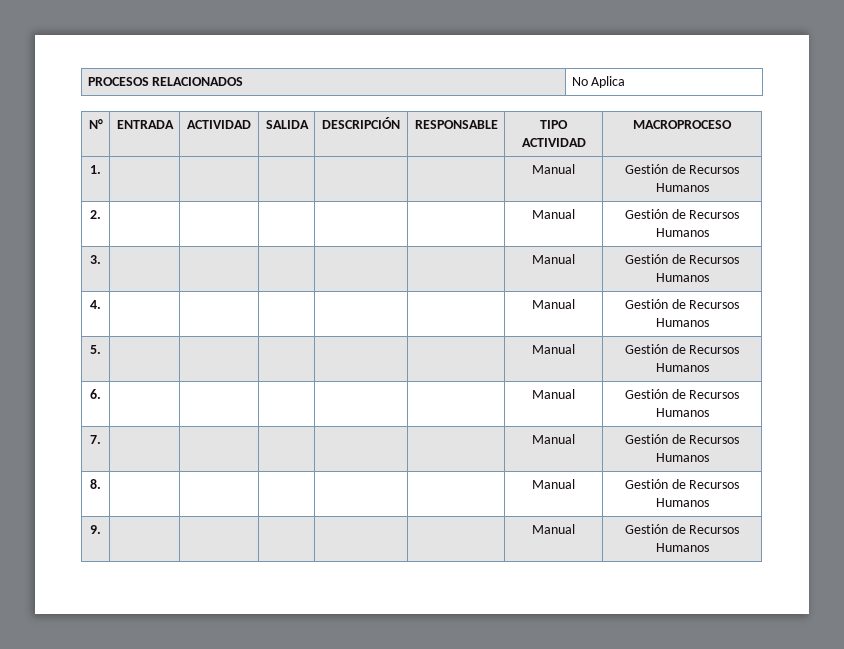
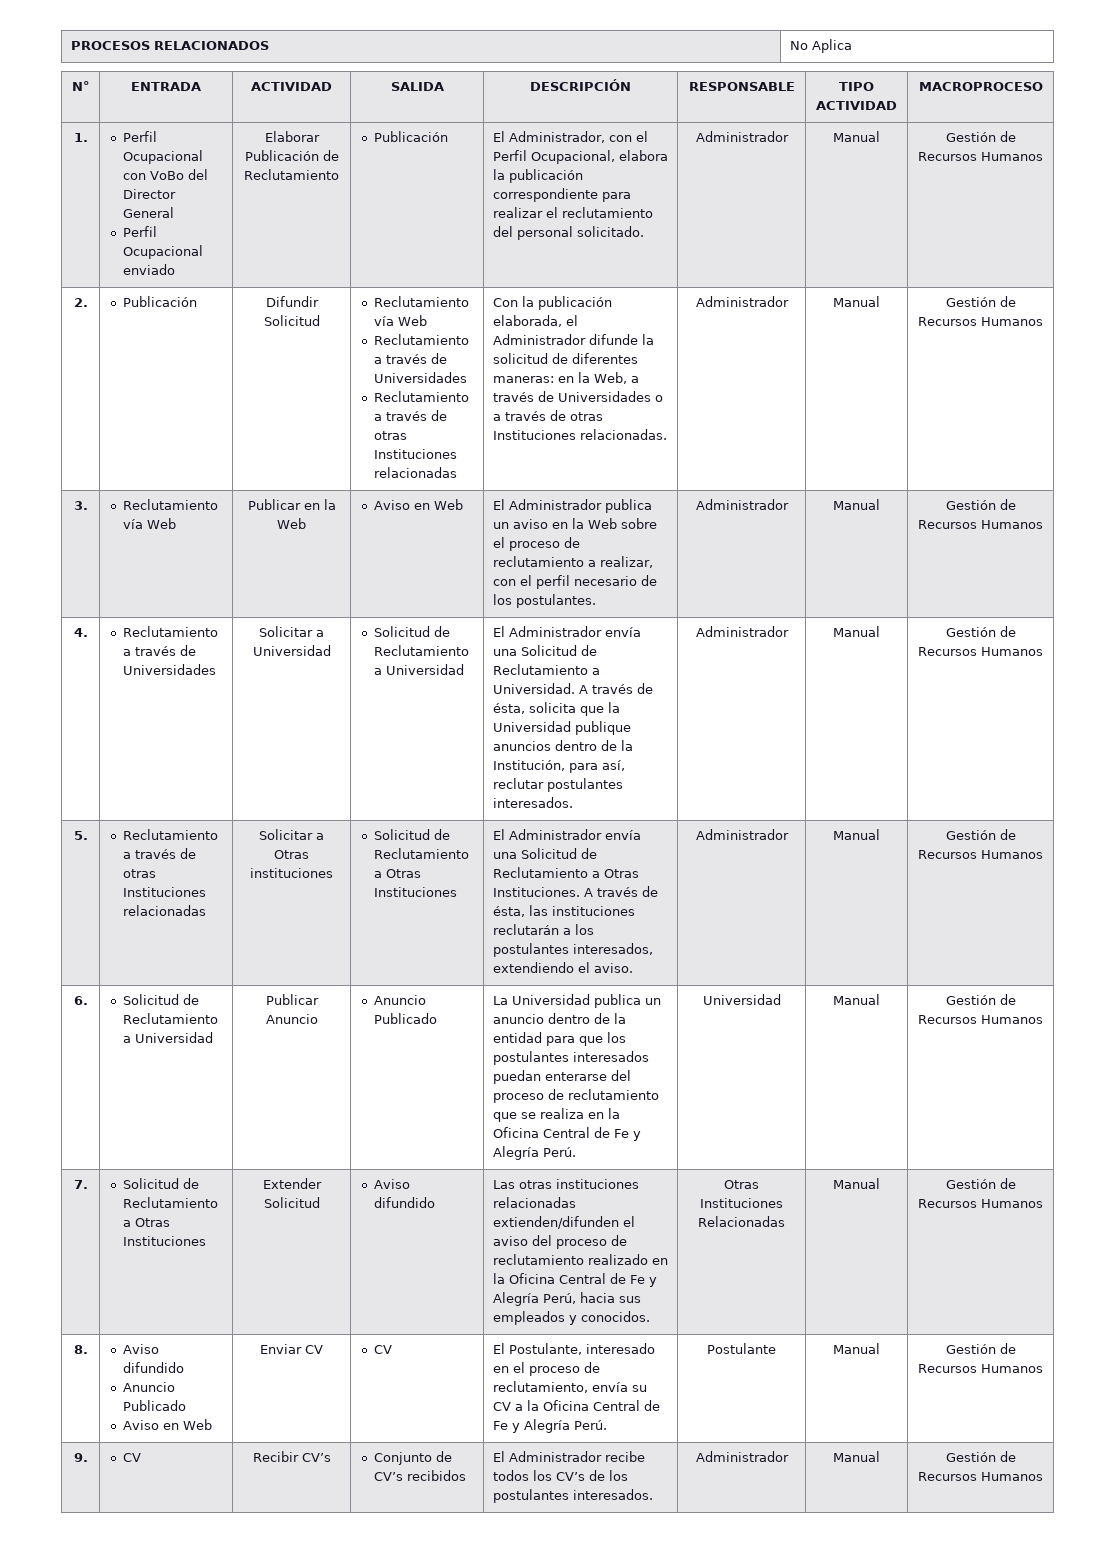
(101, 169) | | | | -> [122,131,157,142] [122,150,203,164] [122,169,208,180] [122,189,176,199] [122,207,174,218] [122,226,157,237] [122,245,203,259] [122,264,175,275] [264,131,320,142] [244,150,339,161] [244,169,339,180] [373,131,448,142] [492,131,648,143] [492,150,668,164] [492,169,583,183] [492,188,631,202] [492,207,653,218] [492,226,644,240] [695,131,789,142] Perfil Ocupacional con VoBo del Director General // Perfil Ocupacional enviado | Elaborar Publicación de Reclutamiento | Publicación | El Administrador, con el Perfil Ocupacional, elabora la publicación correspondiente para realizar el reclutamiento del personal solicitado. | Administrador
(101, 214) | | | | -> [122,296,197,307] [265,296,319,307] [263,315,320,326] [373,296,469,307] [373,315,427,326] [373,334,469,345] [373,353,447,364] [373,372,467,383] [373,391,469,402] [373,410,447,421] [373,431,407,440] [373,449,457,459] [373,467,457,478] [492,296,612,310] [492,315,578,327] [492,334,654,345] [492,353,638,364] [492,372,639,384] [492,391,663,402] [492,410,603,421] [492,429,667,440] [695,296,789,307] Publicación | Difundir Solicitud | Reclutamiento vía Web // Reclutamiento a través de Universidades // Reclutamiento a través de otras Instituciones relacionadas | Con la publicación elaborada, el Administrador difunde la solicitud de diferentes maneras: en la Web, a través de Universidades o a través de otras Instituciones relacionadas. | Administrador
(101, 259) | | | | -> [122,499,218,510] [122,518,176,529] [247,499,336,510] [277,518,306,529] [373,499,463,510] [492,499,652,513] [492,518,657,529] [492,537,580,551] [492,556,653,568] [492,575,657,589] [492,594,596,608] [695,499,789,510] Reclutamiento vía Web | Publicar en la Web | Aviso en Web | El Administrador publica un aviso en la Web sobre el proceso de reclutamiento a realizar, con el perfil necesario de los postulantes. | Administrador
(101, 304) | | | | -> [122,626,218,637] [122,645,196,656] [122,664,216,675] [259,626,324,637] [252,645,331,656] [373,626,450,637] [373,645,469,656] [373,664,464,675] [492,626,641,637] [492,645,597,656] [492,664,600,675] [492,683,653,694] [492,702,620,716] [492,721,631,735] [492,740,633,751] [492,760,625,773] [492,778,623,792] [492,797,573,808] [695,626,789,637] Reclutamiento a través de Universidades | Solicitar a Universidad | Solicitud de Reclutamiento a Universidad | El Administrador envía una Solicitud de Reclutamiento a Universidad. A través de ésta, solicita que la Universidad publique anuncios dentro de la Institución, para así, reclutar postulantes interesados. | Administrador
(101, 349) | | | | -> [122,829,218,840] [122,848,196,859] [122,869,156,878] [122,887,206,897] [122,905,206,916] [259,829,324,840] [274,850,309,859] [250,868,333,878] [373,829,450,840] [373,848,469,859] [373,869,421,878] [373,887,457,897] [492,829,641,840] [492,848,597,859] [492,867,639,878] [492,886,658,897] [492,905,635,917] [492,924,594,935] [492,943,653,957] [492,962,633,973] [695,829,789,840] Reclutamiento a través de otras Instituciones relacionadas | Solicitar a Otras instituciones | Solicitud de Reclutamiento a Otras Instituciones | El Administrador envía una Solicitud de Reclutamiento a Otras Instituciones. A través de ésta, las instituciones reclutarán a los postulantes interesados, extendiendo el aviso. | Administrador
(101, 394) | | | | -> [122,994,199,1005] [122,1013,218,1024] [122,1032,213,1043] [265,994,319,1005] [265,1014,318,1024] [373,995,426,1005] [373,1013,437,1024] [492,994,661,1008] [492,1013,626,1024] [492,1032,626,1046] [492,1051,649,1065] [492,1070,631,1084] [492,1089,659,1103] [492,1108,620,1122] [492,1127,641,1141] [492,1146,576,1160] [702,994,781,1005] Solicitud de Reclutamiento a Universidad | Publicar Anuncio | Anuncio Publicado | La Universidad publica un anuncio dentro de la entidad para que los postulantes interesados puedan enterarse del proceso de reclutamiento que se realiza en la Oficina Central de Fe y Alegría Perú. | Universidad
(101, 439) | | | | -> [122,1178,199,1189] [122,1197,218,1208] [122,1218,170,1227] [122,1236,206,1246] [262,1178,322,1189] [263,1197,320,1208] [373,1179,410,1189] [373,1197,435,1208] [492,1179,639,1189] [492,1197,576,1208] [492,1216,635,1229] [492,1235,627,1249] [492,1254,668,1265] [492,1273,657,1287] [492,1292,641,1306] [492,1311,650,1325] [724,1180,759,1189] [700,1198,783,1208] [698,1216,785,1227] Solicitud de Reclutamiento a Otras Instituciones | Extender Solicitud | Aviso difundido | Las otras instituciones relacionadas extienden/difunden el aviso del proceso de reclutamiento realizado en la Oficina Central de Fe y Alegría Perú, hacia sus empleados y conocidos. | Otras Instituciones Relacionadas
(101, 484) | | | | -> [122,1344,159,1354] [122,1362,184,1373] [122,1382,175,1392] [122,1400,186,1411] [122,1419,212,1430] [260,1344,323,1354] [373,1345,392,1354] [492,1343,655,1355] [492,1362,600,1376] [492,1381,647,1393] [492,1400,660,1411] [492,1419,607,1433] [707,1343,776,1354] Aviso difundido // Anuncio Publicado // Aviso en Web | Enviar CV | CV | El Postulante, interesado en el proceso de reclutamiento, envía su CV a la Oficina Central de Fe y Alegría Perú. | Postulante
(101, 529) | | | | -> [122,1453,141,1462] [252,1451,331,1462] [373,1451,452,1465] [373,1470,466,1481] [492,1451,645,1462] [492,1470,628,1481] [492,1489,653,1503] [695,1451,789,1462] CV | Recibir CV’s | Conjunto de CV’s recibidos | El Administrador recibe todos los CV’s de los postulantes interesados. | Administrador

